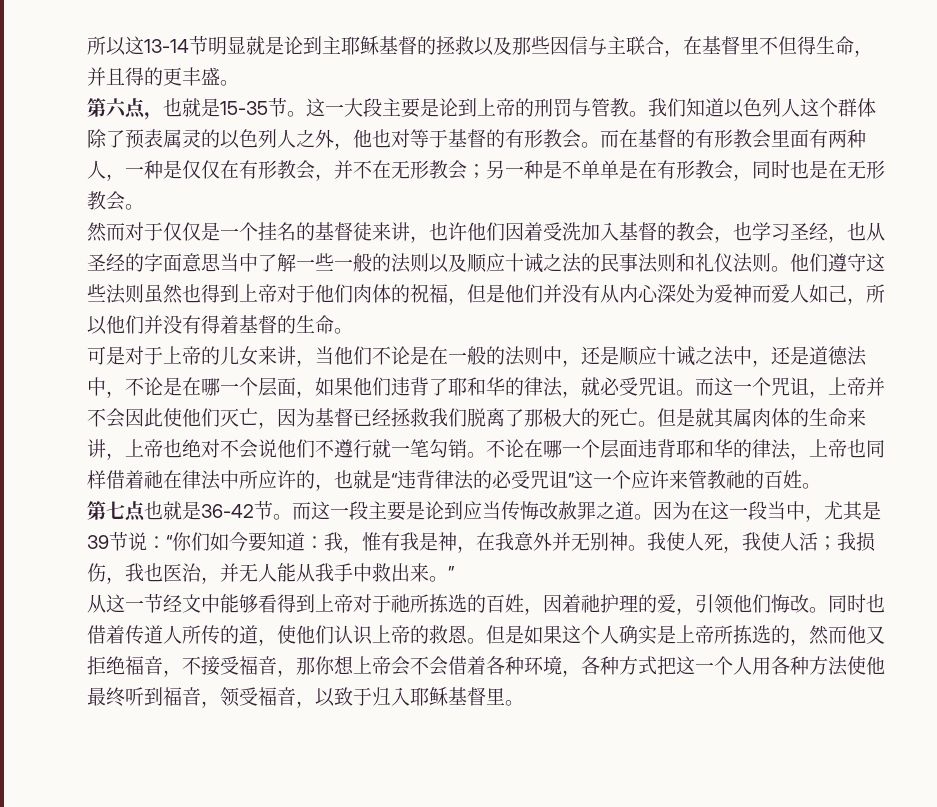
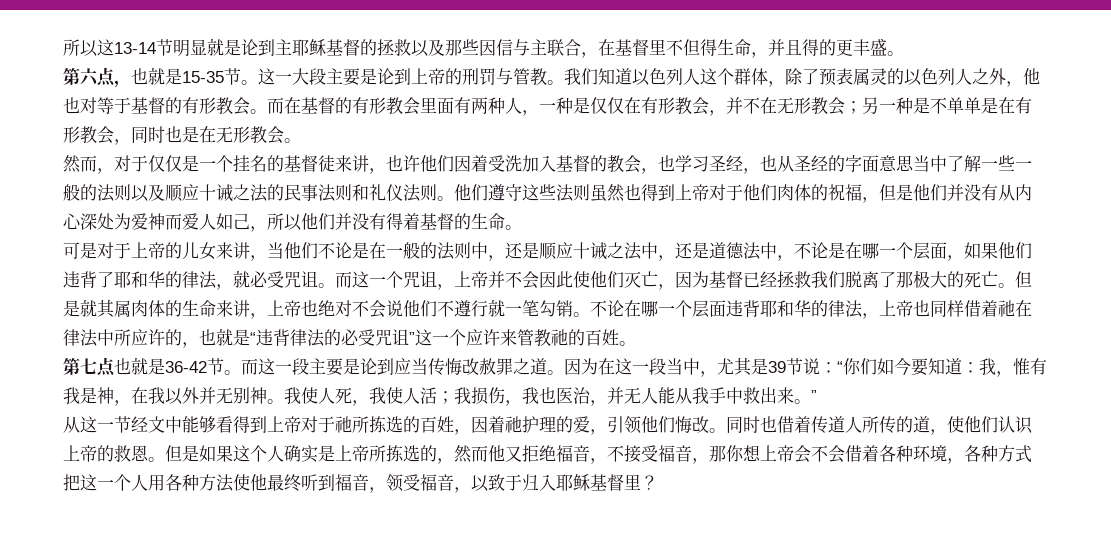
(876, 107) none -> [768,81,785,87] ，
(125, 232) none -> [97,168,114,174] ，
[514,532,534,551] 意 -> [165,388,183,405] 以
[505,700,524,706] 。 -> [641,475,658,490] ？

